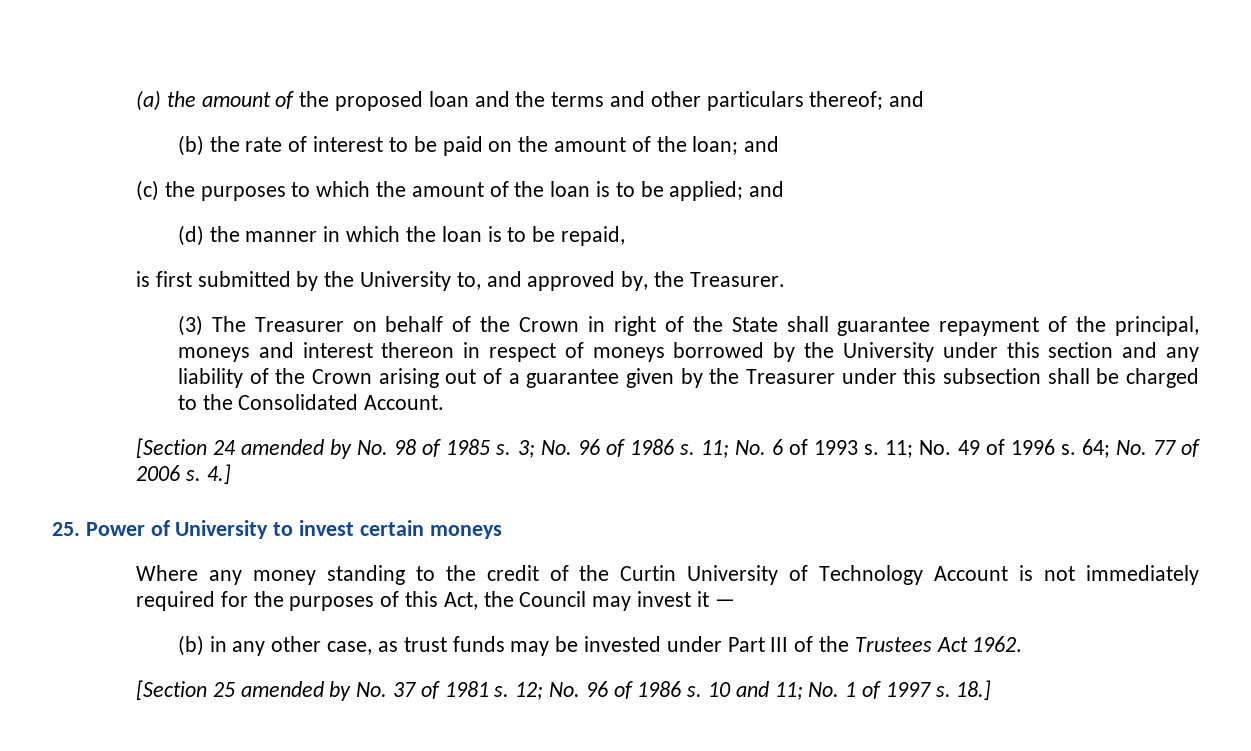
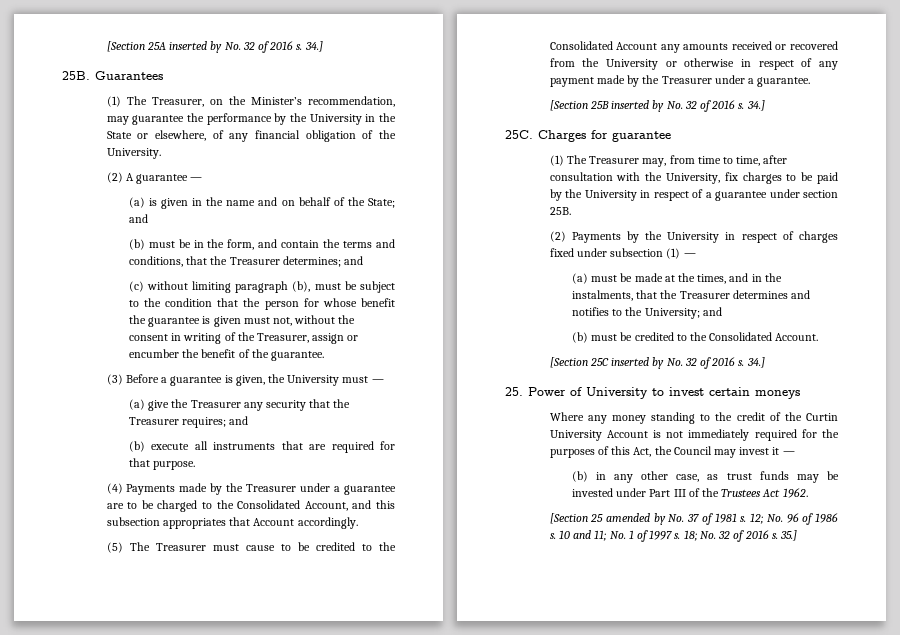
[135,90,925,111] [177,135,780,156] [135,180,785,201] [177,225,625,246] [135,271,785,291] [177,315,1199,336] [177,342,1199,362] [177,368,1199,388] (a) the amount of the proposed loan and the terms and other particulars thereof; and // (b) the rate of interest to be paid on the amount of the loan; and // (c) the purposes to which the amount of the loan is to be applied; and // (d) the manner in which the loan is to be repaid, // is first submitted by the University to, and approved by, the Treasurer. // (3) The Treasurer on behalf of the Crown in right of the State shall guarantee repayment of the principal, moneys and interest thereon in respect of moneys borrowed by the University under this section and any liability of the Crown arising out of a guarantee given by the Treasurer under this subsection shall be charged -> [106,41,323,53] [62,71,163,80] [106,96,395,107] [106,113,396,125] [106,130,396,142] [106,148,161,159] [106,172,203,184] [128,197,395,209] [128,214,148,223] [128,239,395,250] [128,256,364,267] [128,281,396,293] [128,298,395,310] [128,315,356,327] [128,332,359,344] [128,349,325,361] [106,374,384,386] [128,399,351,411] [128,416,249,428] [128,441,395,453] [128,458,196,470] [106,483,396,495] [106,500,395,512] [106,517,358,529] [106,542,396,553] [549,41,838,53] [549,58,838,70] [549,75,811,87] [549,100,765,112] [505,130,671,142] [549,155,788,167] [549,172,838,184] [549,189,838,201] [549,207,571,215] [549,231,838,243] [549,248,696,259] [571,273,782,284] [571,290,811,301] [571,307,722,319] [571,332,674,343] [Section 25A inserted by No. 32 of 2016 s. 34.] // 25B. Guarantees // (1) The Treasurer, on the Minister’s recommendation, may guarantee the performance by the University in the State or elsewhere, of any financial obligation of the University. // (2) A guarantee — // (a) is given in the name and on behalf of the State; and // (b) must be in the form, and contain the terms and conditions, that the Treasurer determines; and // (c) without limiting paragraph (b), must be subject to the condition that the person for whose benefit the guarantee is given must not, without the consent in writing of the Treasurer, assign or encumber the benefit of the guarantee. // (3) Before a guarantee is given, the University must — // (a) give the Treasurer any security that the Treasurer requires; and // (b) execute all instruments that are required for that purpose. // (4) Payments made by the Treasurer under a guarantee are to be charged to the Consolidated Account, and this subsection appropriates that Account accordingly. // (5) The Treasurer must cause to be credited to the Consolidated Account any amounts received or recovered from the University or otherwise in respect of any payment made by the Treasurer under a guarantee. // [Section 25B inserted by No. 32 of 2016 s. 34.] // 25C. Charges for guarantee // (1) The Treasurer may, from time to time, after consultation with the University, fix charges to be paid by the University in respect of a guarantee under section 25B. // (2) Payments by the University in respect of charges fixed under subsection (1) — // (a) must be made at the times, and in the instalments, that the Treasurer determines and notifies to the University; and // (b) must be credited
[212,439,1201,459] [135,464,231,484] 24 amended by No. 98 of 1985 s. 3; No. 96 of 1986 s. 11; No. 6 of 1993 s. 11; No. 49 of 1996 s. 64; No. 77 of 2006 s. 4.] -> [589,357,765,369] 25C inserted by No. 32 of 2016 s. 34.]
[789,565,924,585] of Technology -> (602, 435) none
[956,680,992,700] 18.] -> [683,530,798,542] 18; No. 32 of 2016 s. 35.]

